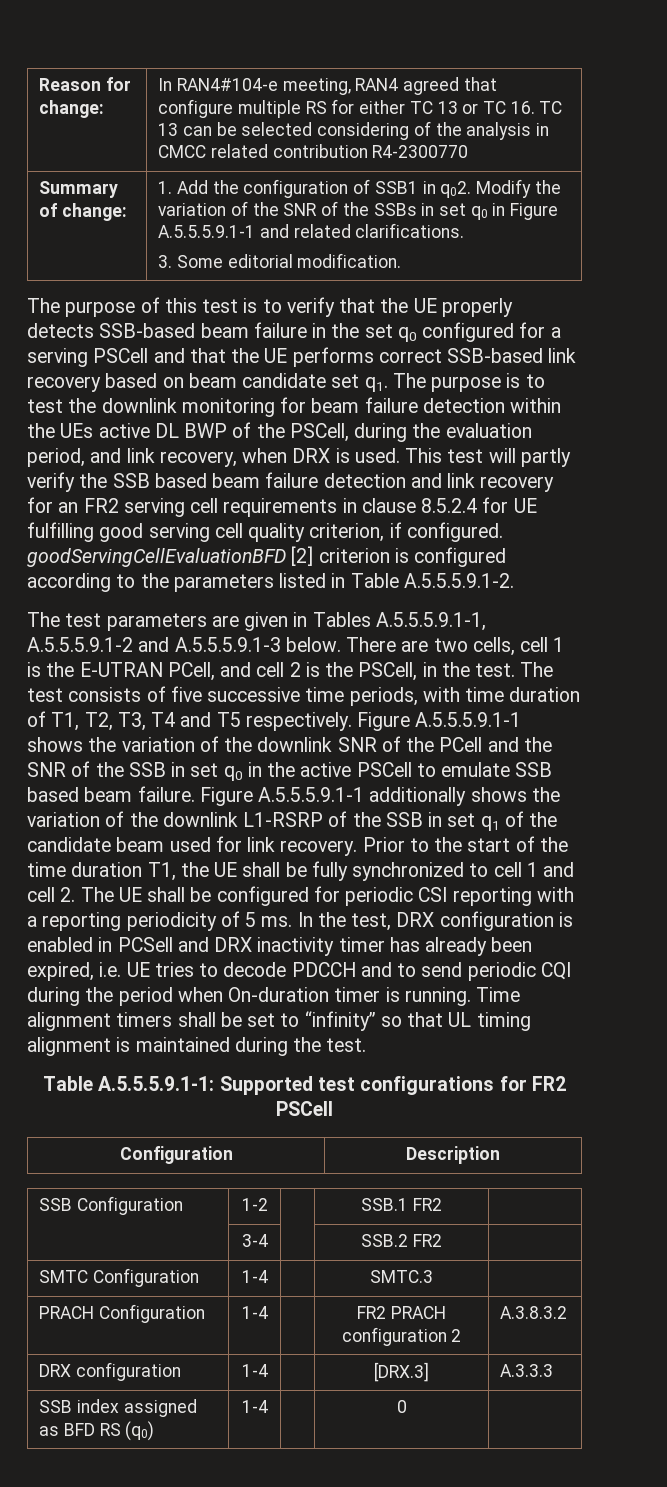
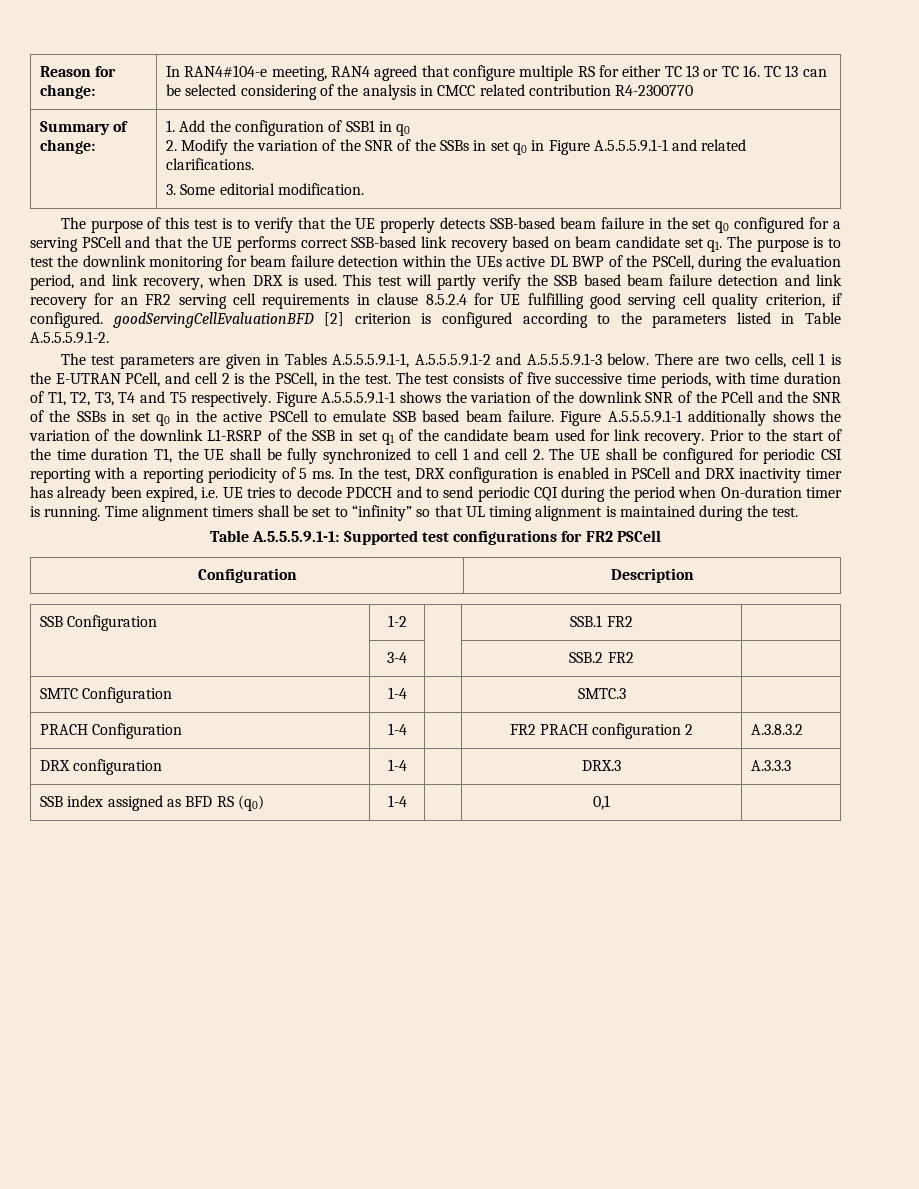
[440,181,472,198] q02. -> [396,124,411,136] [166,140,178,151] q0 // 2.
[128,762,166,777] SSB -> [76,411,106,422] SSBs
[117,937,173,952] PCSell -> [631,467,672,479] PSCell
[374,1362,429,1382] [DRX.3] -> [582,760,621,771] DRX.3
[396,1400,407,1413] 0 -> [593,795,610,810] 0,1

